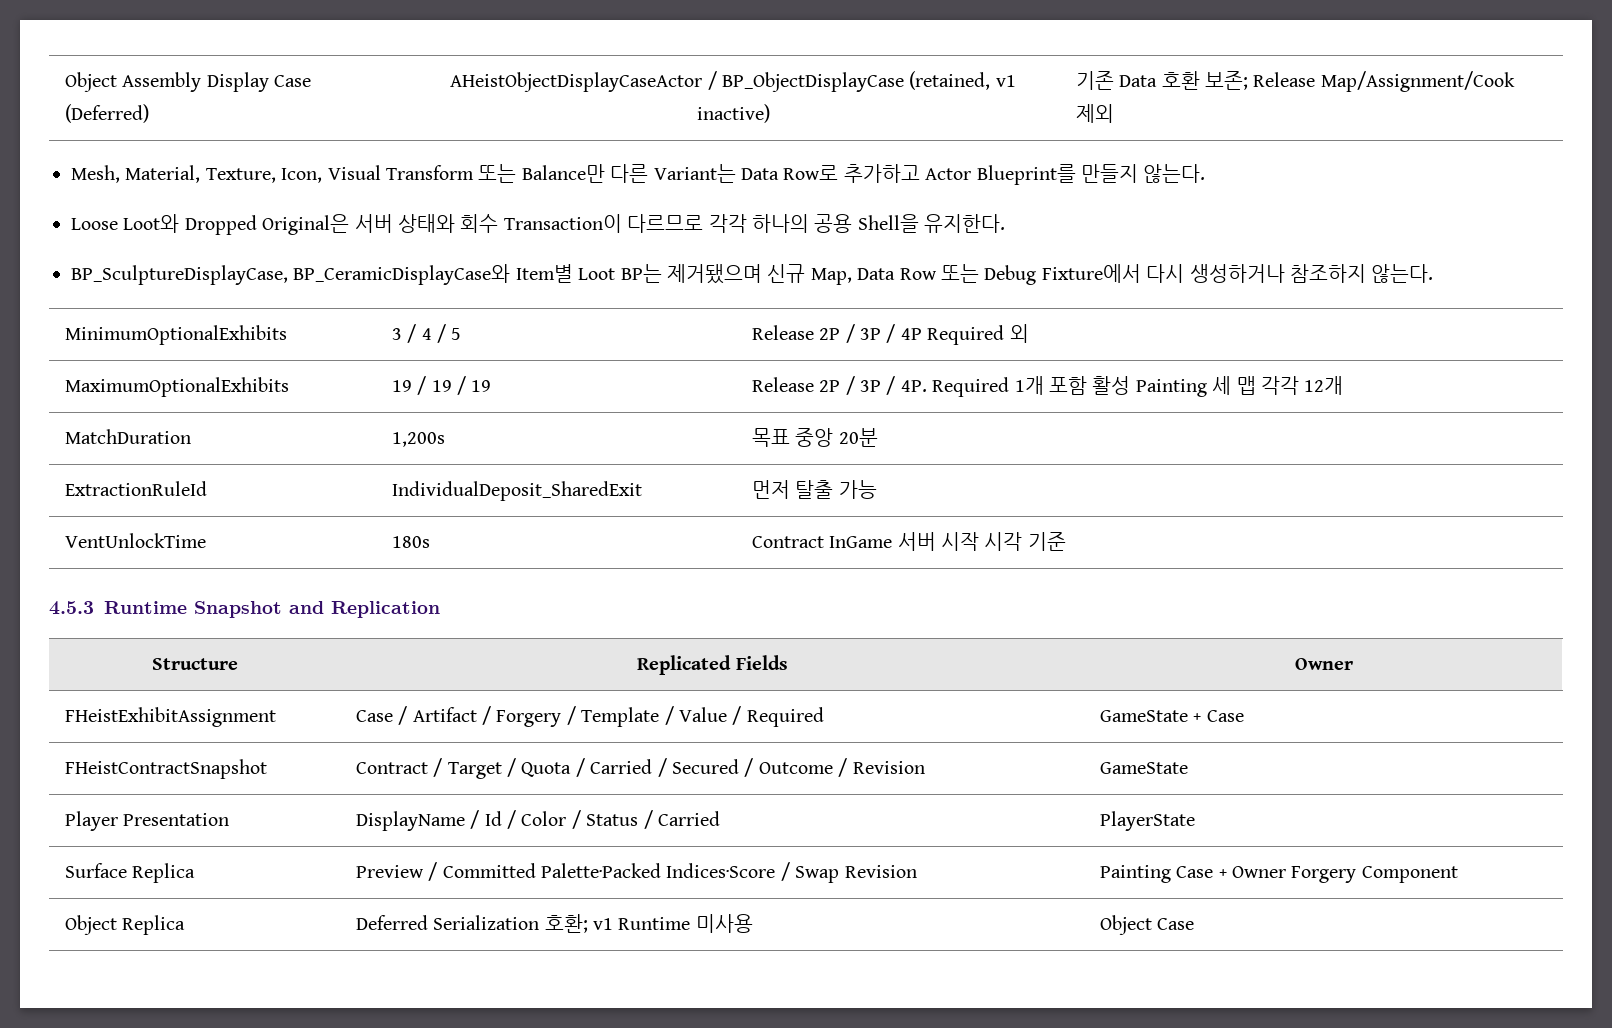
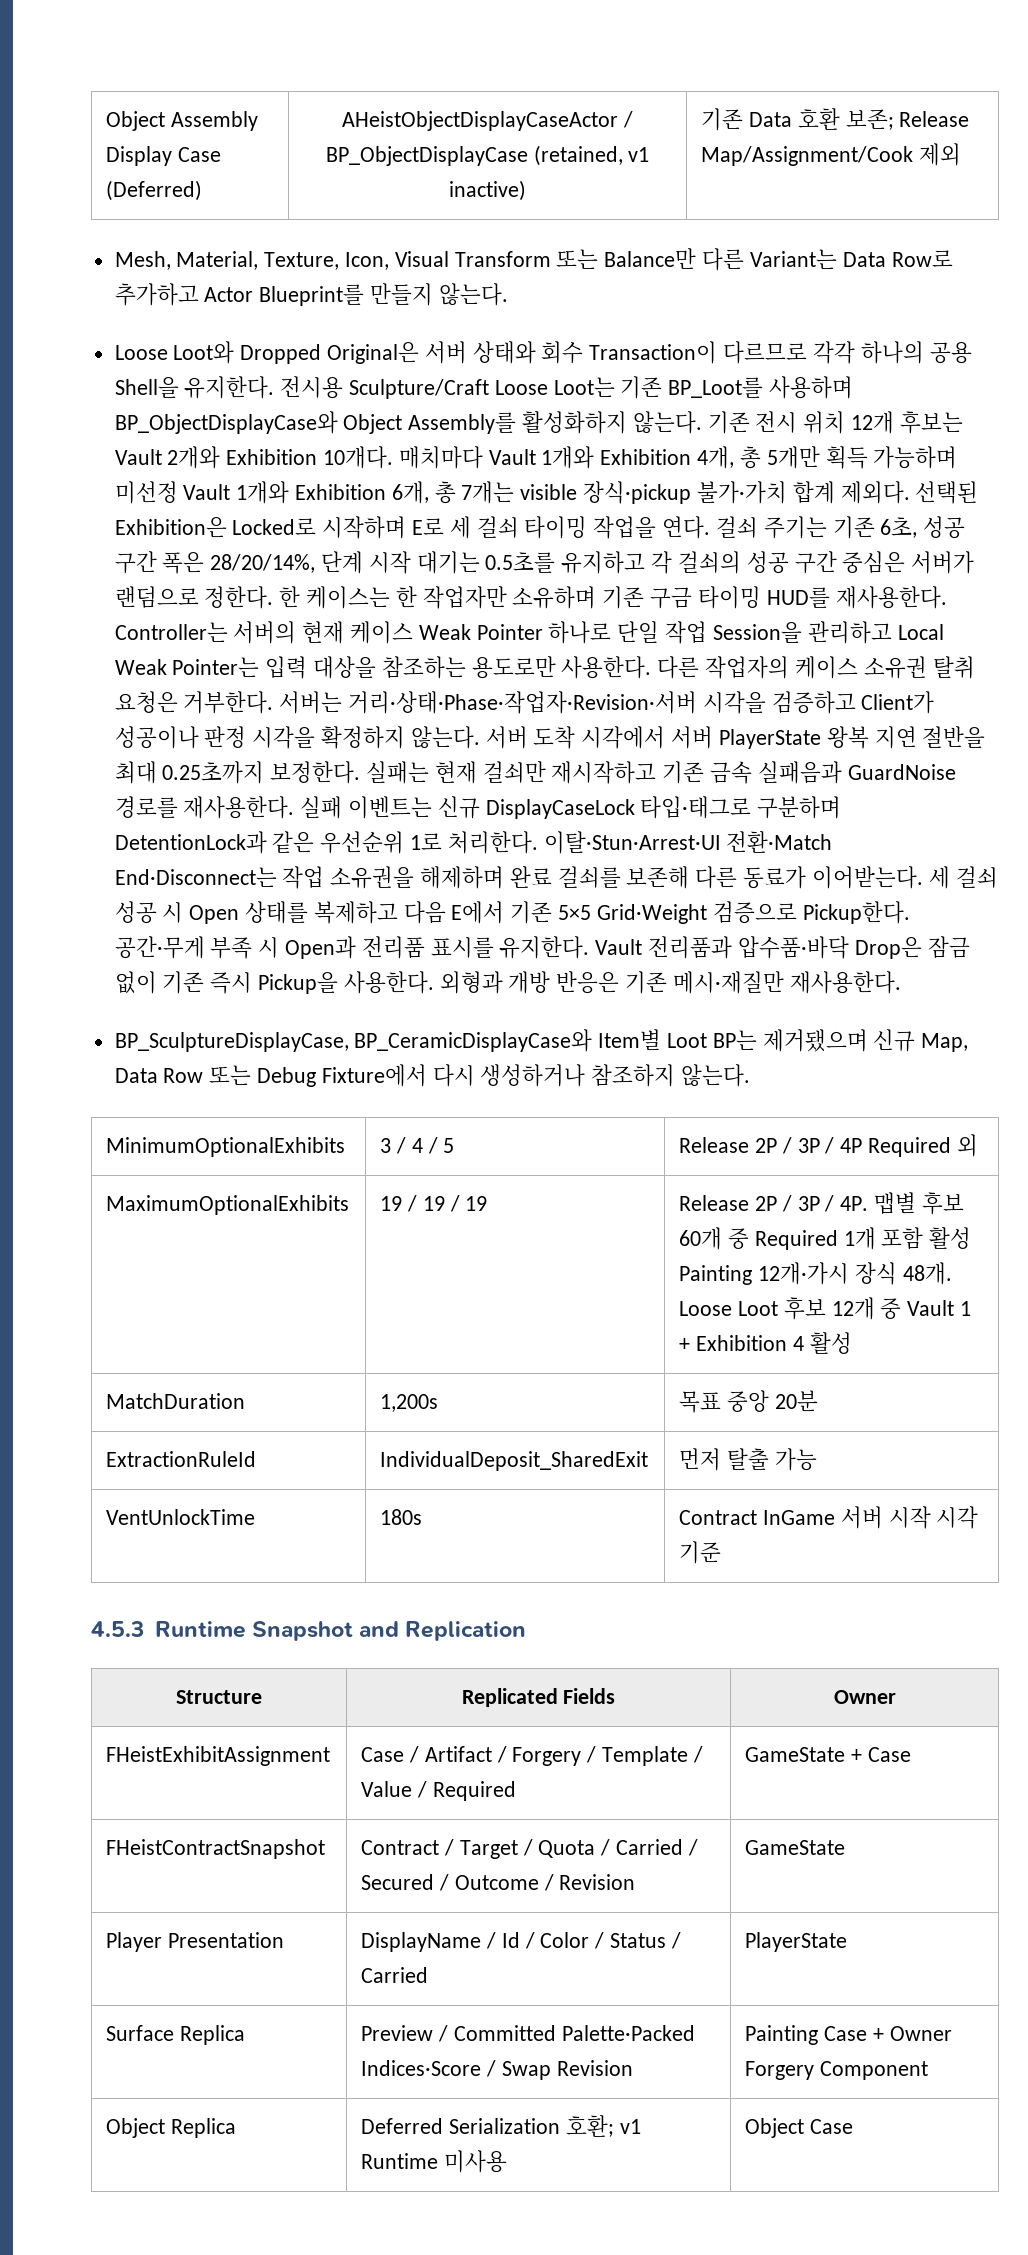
(1006, 223) none -> [280,376,854,399] [114,411,963,434] [114,446,958,469] [114,481,979,504] [114,516,966,539] [114,551,975,574] [114,586,947,609] [114,621,944,644] [114,656,975,679] [114,691,935,714] [114,726,986,749] [114,761,956,784] [114,796,842,819] [114,831,833,854] [114,866,998,889] [114,901,910,924] [114,936,970,959] [114,971,901,994] 전시용 Sculpture/Craft Loose Loot는 기존 BP_Loot를 사용하며 BP_ObjectDisplayCase와 Object Assembly를 활성화하지 않는다. 기존 전시 위치 12개 후보는 Vault 2개와 Exhibition 10개다. 매치마다 Vault 1개와 Exhibition 4개, 총 5개만 획득 가능하며 미선정 Vault 1개와 Exhibition 6개, 총 7개는 visible 장식·pickup 불가·가치 합계 제외다. 선택된 Exhibition은 Locked로 시작하며 E로 세 걸쇠 타이밍 작업을 연다. 걸쇠 주기는 기존 6초, 성공 구간 폭은 28/20/14%, 단계 시작 대기는 0.5초를 유지하고 각 걸쇠의 성공 구간 중심은 서버가 랜덤으로 정한다. 한 케이스는 한 작업자만 소유하며 기존 구금 타이밍 HUD를 재사용한다. Controller는 서버의 현재 케이스 Weak Pointer 하나로 단일 작업 Session을 관리하고 Local Weak Pointer는 입력 대상을 참조하는 용도로만 사용한다. 다른 작업자의 케이스 소유권 탈취 요청은 거부한다. 서버는 거리·상태·Phase·작업자·Revision·서버 시각을 검증하고 Client가 성공이나 판정 시각을 확정하지 않는다. 서버 도착 시각에서 서버 PlayerState 왕복 지연 절반을 최대 0.25초까지 보정한다. 실패는 현재 걸쇠만 재시작하고 기존 금속 실패음과 GuardNoise 경로를 재사용한다. 실패 이벤트는 신규 DisplayCaseLock 타입·태그로 구분하며 DetentionLock과 같은 우선순위 1로 처리한다. 이탈·Stun·Arrest·UI 전환·Match End·Disconnect는 작업 소유권을 해제하며 완료 걸쇠를 보존해 다른 동료가 이어받는다. 세 걸쇠 성공 시 Open 상태를 복제하고 다음 E에서 기존 5×5 Grid·Weight 검증으로 Pickup한다. 공간·무게 부족 시 Open과 전리품 표시를 유지한다. Vault 전리품과 압수품·바닥 Drop은 잠금 없이 기존 즉시 Pickup을 사용한다. 외형과 개방 반응은 기존 메시·재질만 재사용한다.
(927, 386) none -> [874,1192,964,1215] [679,1227,750,1250] 맵별 후보 60개 중
[1212,376,1344,395] 세 맵 각각 12개 -> [758,1262,952,1285] [679,1297,972,1320] [679,1332,852,1354] 12개·가시 장식 48개. Loose Loot 후보 12개 중 Vault 1 + Exhibition 4 활성

